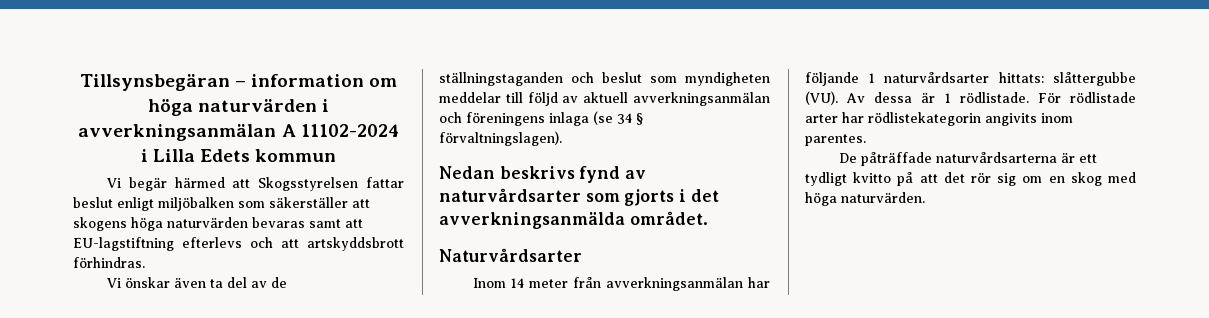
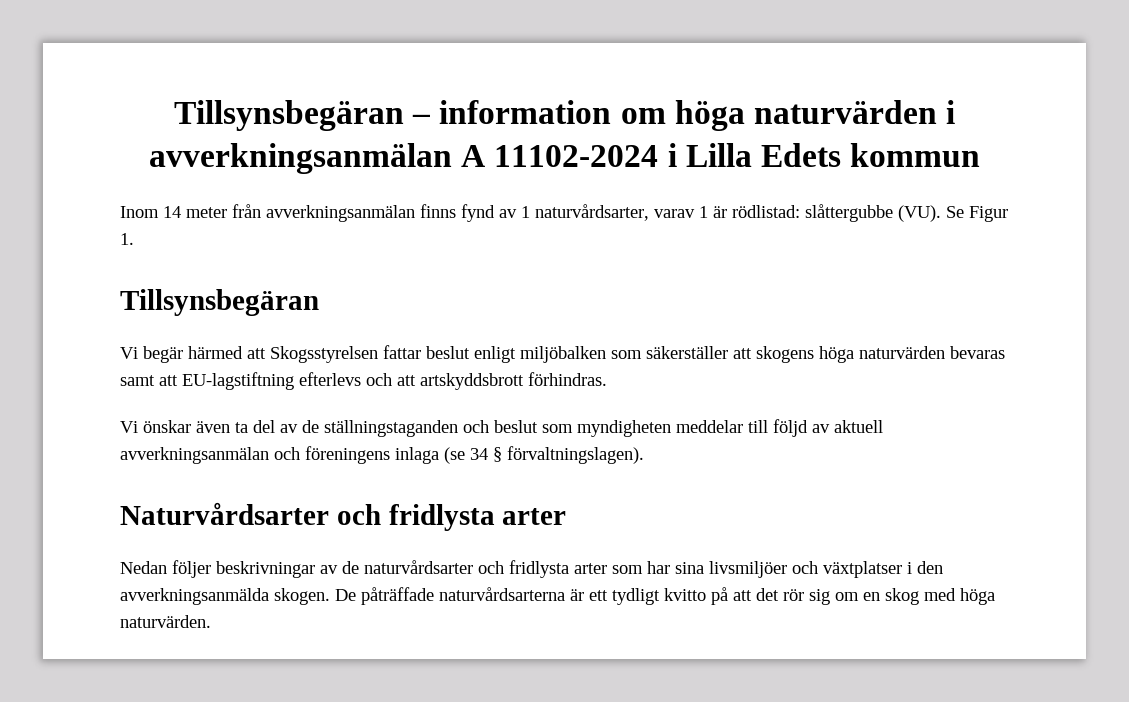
(337, 155) none -> [120,204,1008,222] [120,233,134,245] [120,289,319,316] // Inom 14 meter från avverkningsanmälan finns fynd av 1 naturvårdsarter, varav 1 är rödlistad: slåttergubbe (VU). Se Figur 1. // Tillsynsbegäran
[439,166,647,183] [439,188,719,206] [439,211,708,229] [439,248,582,262] [473,277,770,291] [805,72,1136,86] [805,91,1136,105] [805,112,1073,126] [805,134,866,146] Nedan beskrivs fynd av naturvårdsarter som gjorts i det avverkningsanmälda området. // Naturvårdsarter // Inom 14 meter från avverkningsanmälan har följande 1 naturvårdsarter hittats: slåttergubbe (VU). Av dessa är 1 rödlistade. För rödlistade arter har rödlistekategorin angivits inom parentes. // -> [120,502,567,531] [120,560,943,578] [120,588,330,605] Naturvårdsarter och fridlysta arter // Nedan följer beskrivningar av de naturvårdsarter och fridlysta arter som har sina livsmiljöer och växtplatser i den avverkningsanmälda skogen.

